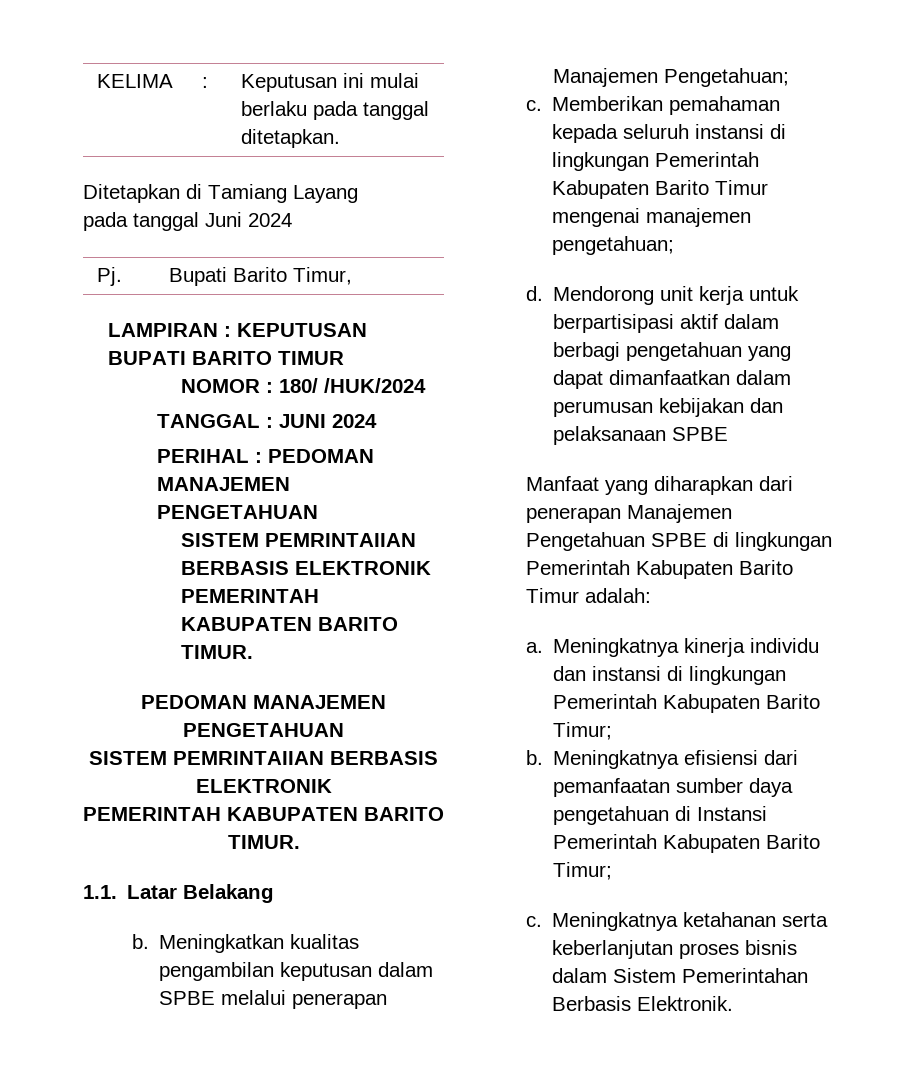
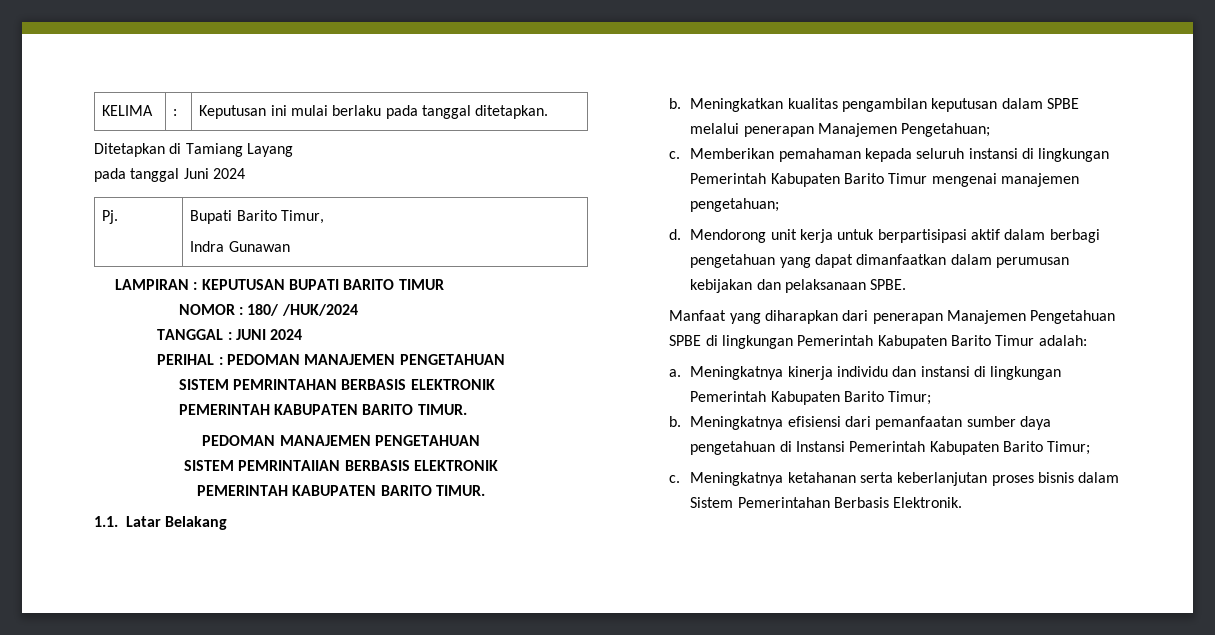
(353, 276) none -> [190,241,290,252] // Indra Gunawan
[265,533,417,547] PEMRINTAIIAN -> [232,379,337,390] PEMRINTAHAN
[672,427,729,441] SPBE -> [870,279,907,290] SPBE.

